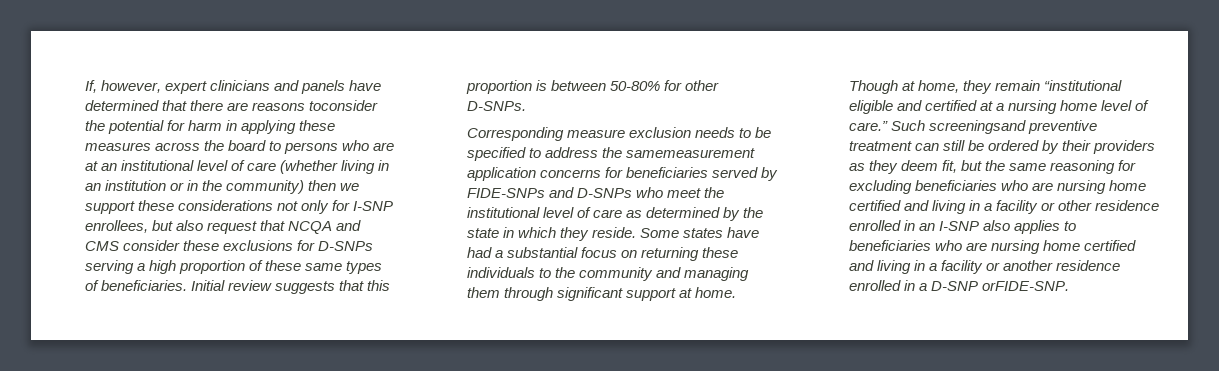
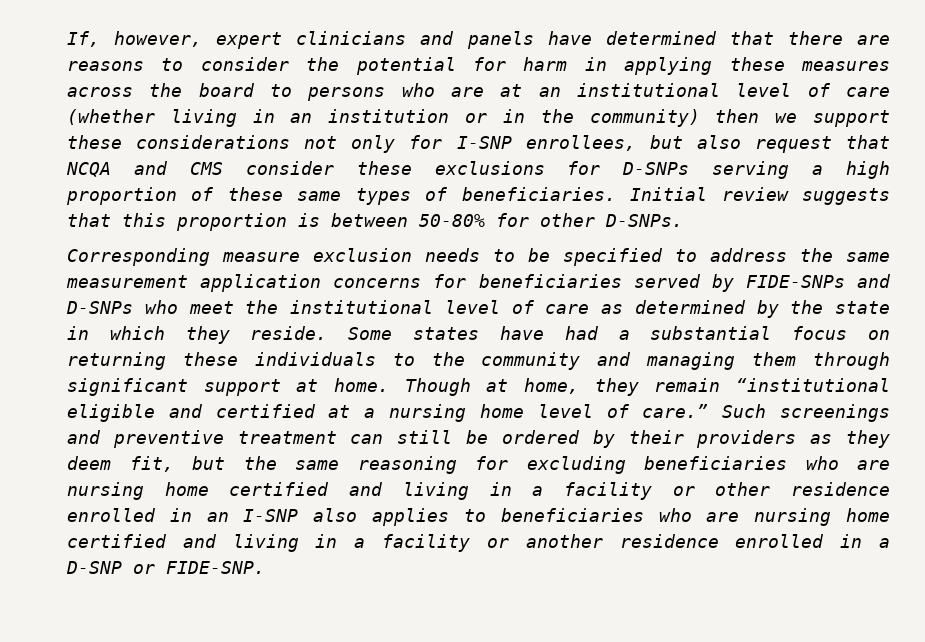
[309,100,379,111] toconsider -> [161,57,289,71] to consider
[626,148,756,158] samemeasurement -> [846,252,891,262] [65,275,188,288] same measurement
[928,120,1026,134] screeningsand -> [780,404,890,422] [66,430,101,444] screenings and
[982,281,1070,291] orFIDE-SNP. -> [132,561,265,574] or FIDE-SNP.

